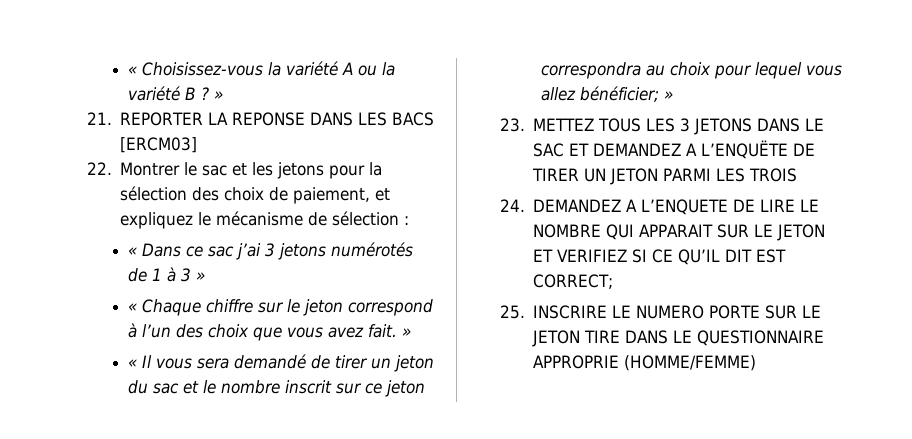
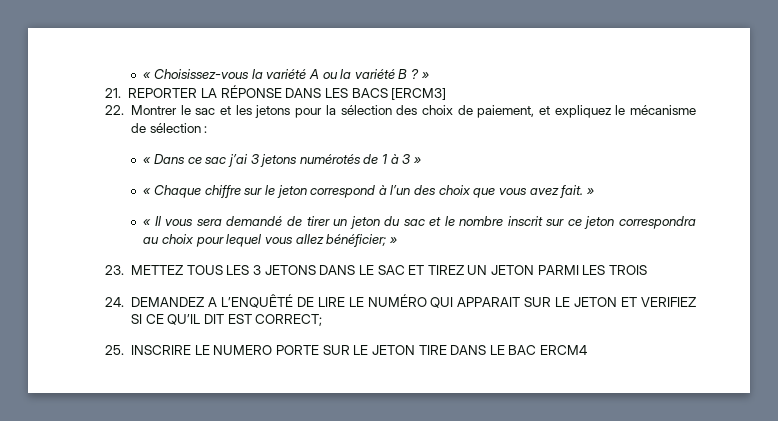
[232,112,306,126] REPONSE -> [220,85,282,98] RÉPONSE
[120,137,198,153] [ERCM03] -> [391,88,447,100] [ERCM3]
[593,140,816,159] [532,168,580,181] DEMANDEZ A L’ENQUËTE DE TIRER -> [427,265,464,275] TIREZ
[641,199,729,215] L’ENQUETE -> [220,294,293,308] L’ENQUÊTÉ
[533,224,602,238] NOMBRE -> [367,294,427,307] NUMÉRO
[697,330,825,346] [533,355,757,371] QUESTIONNAIRE APPROPRIE (HOMME/FEMME) -> [508,345,588,355] BAC ERCM4

